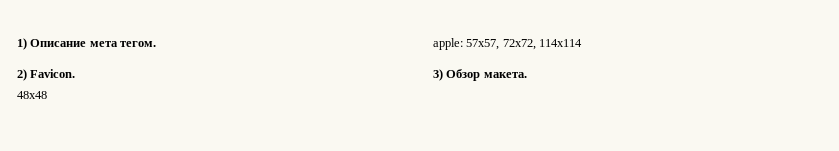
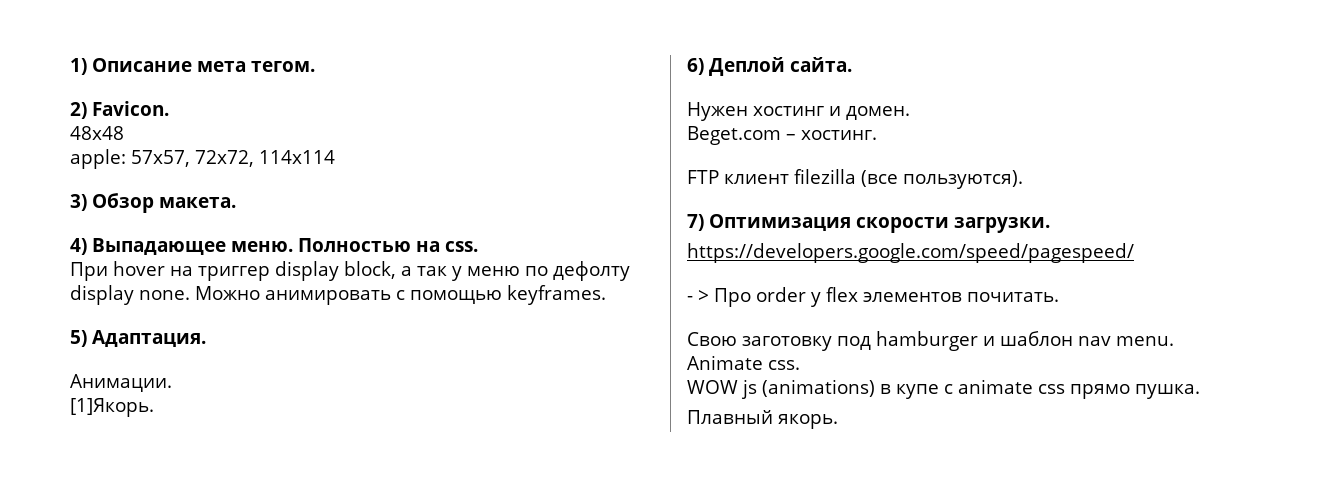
(527, 75) none -> [70,238,478,255] [70,261,630,281] [70,285,606,305] [70,330,206,347] [70,374,172,392] [70,398,154,417] [687,57,852,76] [687,102,910,121] [687,126,877,145] [687,169,1023,189] [687,214,1050,233] [687,243,1134,263] [687,287,1059,307] [687,331,1174,351] [687,355,800,370] [687,379,1200,399] [687,410,838,429] // 4) Выпадающее меню. Полностью на css. // При hover на триггер display block, а так у меню по дефолту display none. Можно анимировать с помощью keyframes. // 5) Адаптация. // Анимации. // [1]Якорь. // 6) Деплой сайта. // Нужен хостинг и домен. // Beget.com – хостинг. // FTP клиент filezilla (все пользуются). // 7) Оптимизация скорости загрузки. // https://developers.google.com/speed/pagespeed/ // - > Про order у flex элементов почитать. // Свою заготовку под hamburger и шаблон nav menu. // Animate css. // WOW js (animations) в купе с animate css прямо пушка. // Плавный якорь.

